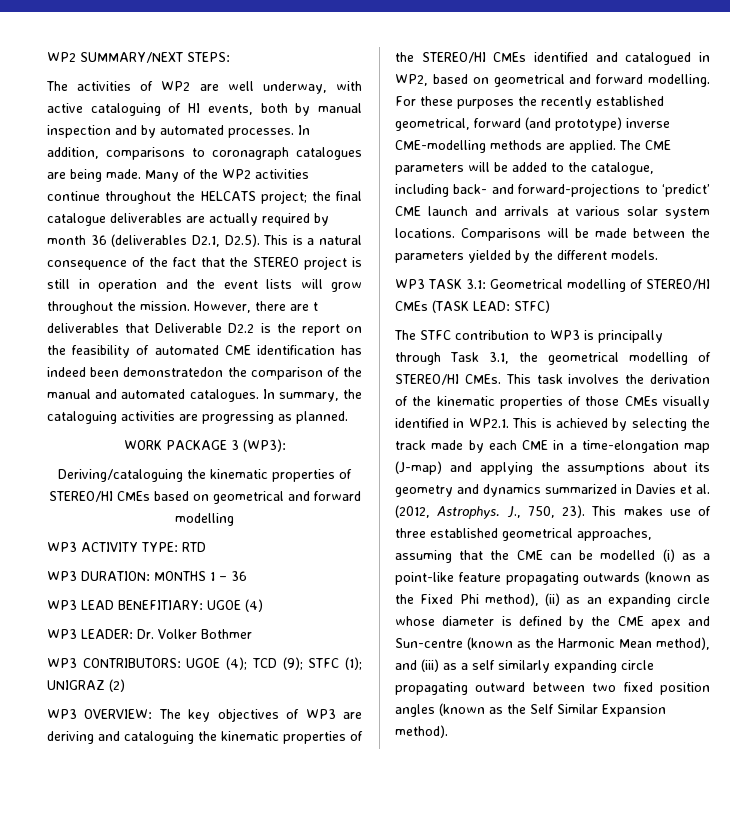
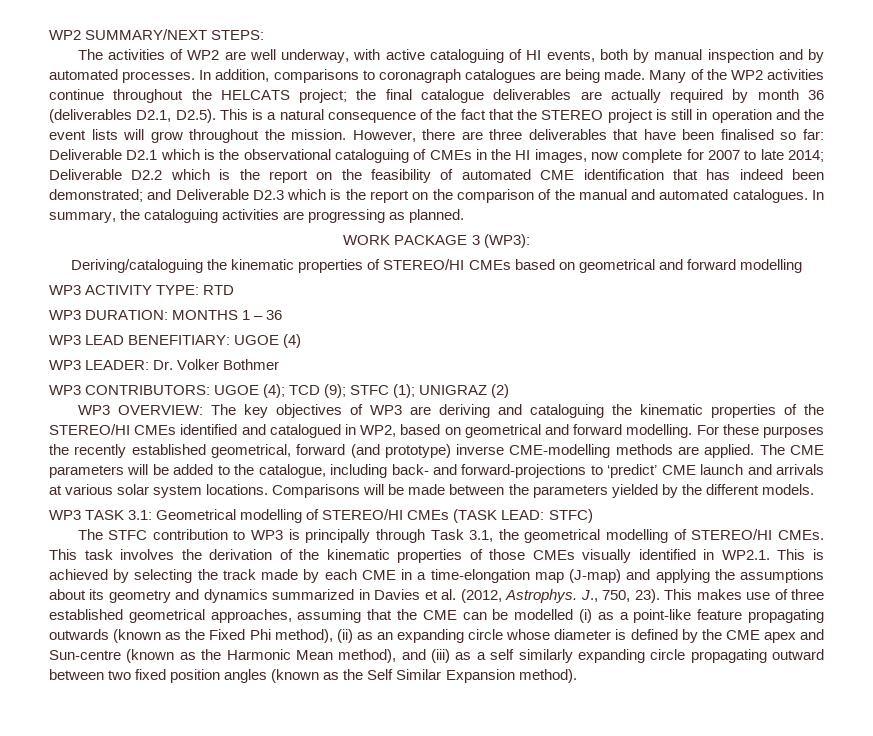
[313,302,318,311] t -> [489,129,523,140] three
(150, 328) none -> [643,129,824,140] [49,149,824,163] have been finalised so far: Deliverable D2.1 which is the observational cataloguing of CMEs in the HI images, now complete for 2007 to late 2014;
(255, 328) none -> [170,169,210,180] which
(335, 350) none -> [672,169,698,180] that
[123,367,224,377] demonstratedon -> [49,189,429,203] demonstrated; and Deliverable D2.3 which is the report on

